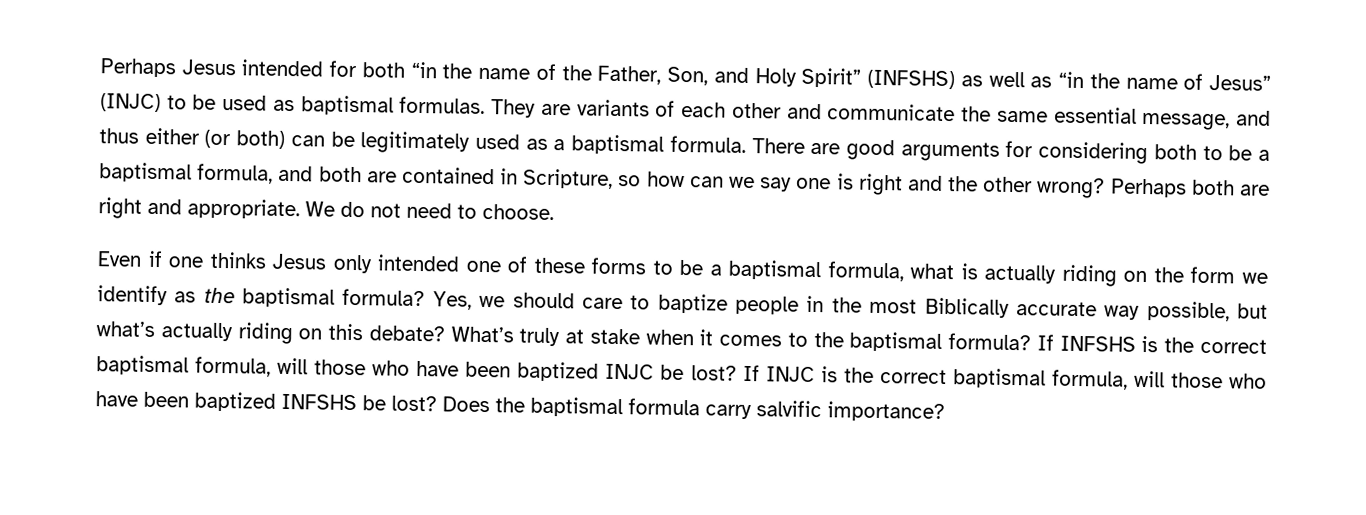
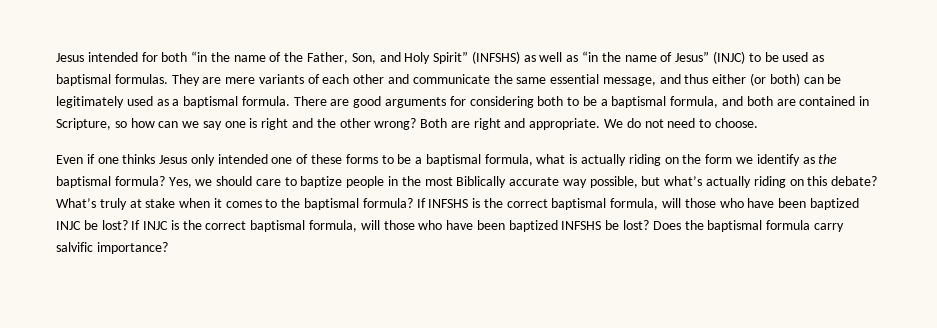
[100,58,176,78] Perhaps -> (56, 57) none
(571, 109) none -> [225,77,256,84] mere
[1109,178,1235,198] Perhaps both -> [420,118,448,128] Both

